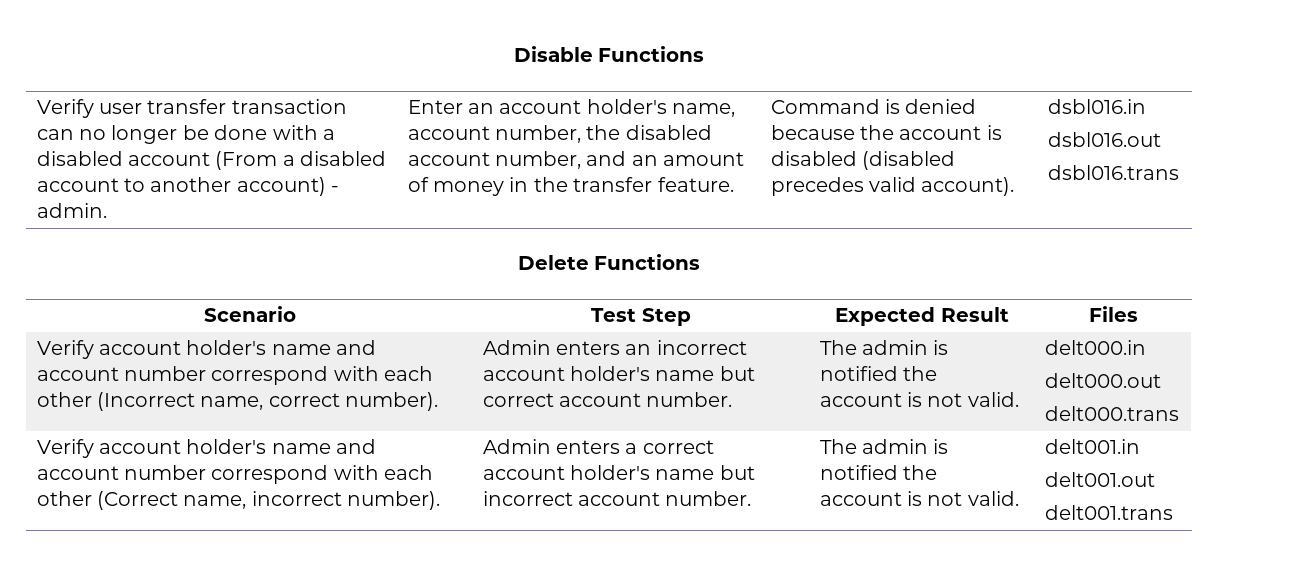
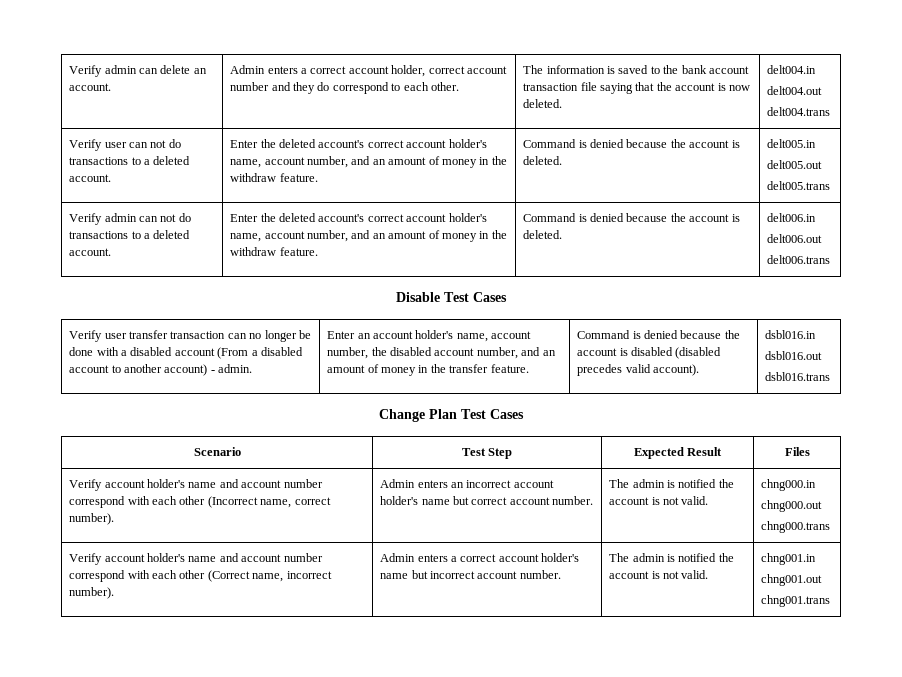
[513,46,705,62] Disable Functions -> [69,65,207,77] [69,83,112,91] [230,65,507,77] [230,82,459,94] [523,65,749,74] [523,82,750,94] [523,99,563,108] [767,65,817,74] [767,86,823,95] [767,107,831,116] [69,139,181,151] [69,156,191,165] [69,174,112,182] [230,139,487,148] [230,156,507,168] [230,173,318,182] [523,139,740,148] [523,156,563,165] [767,139,817,148] [767,160,823,169] [767,181,831,190] [69,213,191,225] [69,230,191,239] [69,248,112,256] [230,213,487,222] [230,230,507,242] [230,247,318,256] [523,213,740,222] [523,230,563,239] [767,213,817,222] [767,234,823,243] [767,255,831,264] [396,292,507,302] Verify admin can delete an account. | Admin enters a correct account holder, correct account number and they do correspond to each other. | The information is saved to the bank account transaction file saying that the account is now deleted. | delt004.in // delt004.out // delt004.trans // Verify user can not do transactions to a deleted account. | Enter the deleted account's correct account holder's name, account number, and an amount of money in the withdraw feature. | Command is denied because the account is deleted. | delt005.in // delt005.out // delt005.trans // Verify admin can not do transactions to a deleted account. | Enter the deleted account's correct account holder's name, account number, and an amount of money in the withdraw feature. | Command is denied because the account is deleted. | delt006.in // delt006.out // delt006.trans // Disable Test Cases
[517,254,701,270] Delete Functions -> [379,409,524,422] Change Plan Test Cases
[1044,340,1146,355] [1044,373,1161,388] [1044,406,1179,421] delt000.in // delt000.out // delt000.trans -> [761,479,817,491] [761,500,823,512] [761,521,831,533] chng000.in // chng000.out // chng000.trans
[1044,439,1140,454] [1044,472,1155,487] [1044,505,1173,520] delt001.in // delt001.out // delt001.trans -> [761,553,817,565] [761,574,823,586] [761,595,831,607] chng001.in // chng001.out // chng001.trans

